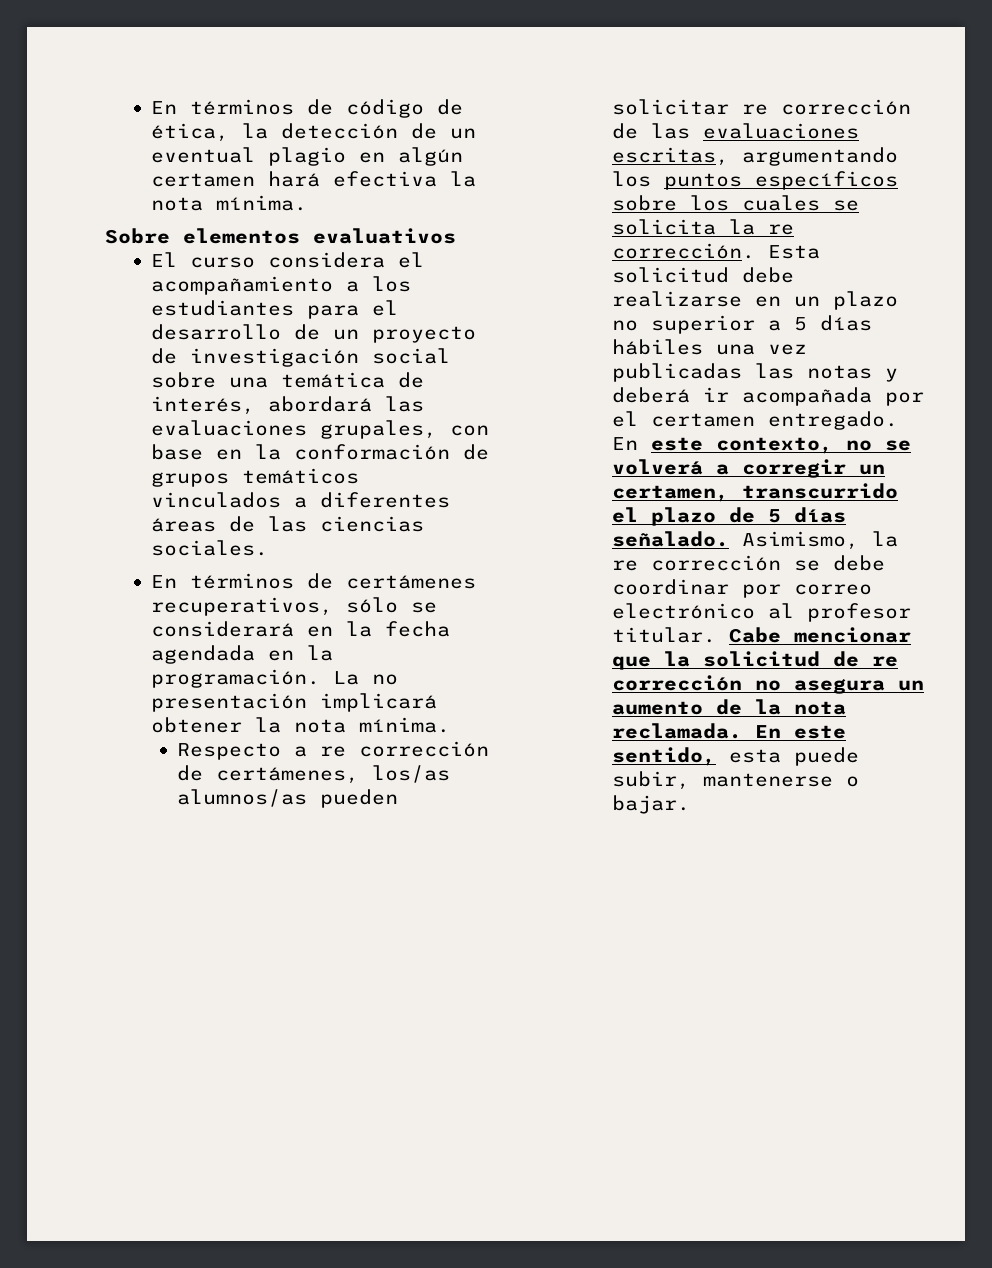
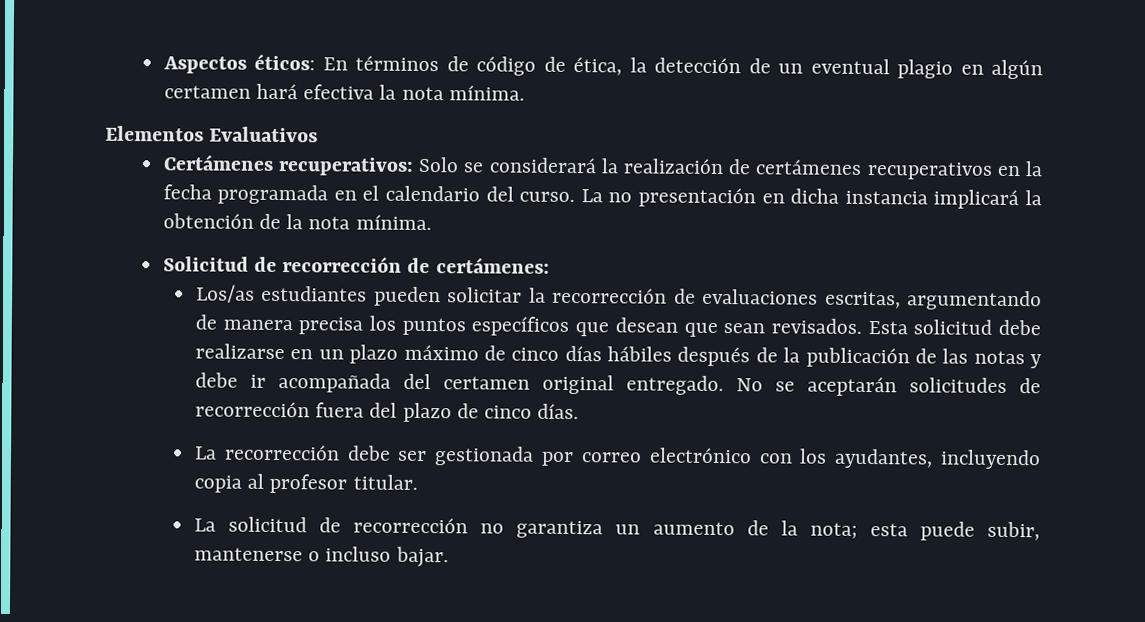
(150, 107) none -> [162,53,316,74] Aspectos éticos:
[105,228,456,244] [150,252,424,268] [150,276,411,295] [150,300,398,319] [150,324,476,343] [150,348,450,367] [150,372,424,388] [150,396,424,415] [150,420,489,439] [150,444,489,460] [150,468,359,487] [150,492,450,508] [150,516,424,532] [150,540,268,556] [150,573,476,589] [150,597,437,616] [150,621,450,637] [150,645,333,664] [150,669,398,688] [150,693,437,712] [150,717,450,733] [176,741,489,760] [176,765,450,784] [176,789,398,808] [611,99,911,115] [611,123,859,139] [611,147,898,166] [611,171,898,190] [611,195,859,211] [611,219,794,235] [611,243,755,259] Sobre elementos evaluativos // El curso considera el acompañamiento a los estudiantes para el desarrollo de un proyecto de investigación social sobre una temática de interés, abordará las evaluaciones grupales, con base en la conformación de grupos temáticos vinculados a diferentes áreas de las ciencias sociales. // En términos de certámenes recuperativos, sólo se considerará en la fecha agendada en la programación. La no presentación implicará obtener la nota mínima. // Respecto a re corrección de certámenes, los/as alumnos/as pueden solicitar re corrección de las evaluaciones escritas, argumentando los puntos específicos sobre los cuales se solicita la re corrección. -> [105,125,319,143] [162,154,1043,180] [162,184,1042,210] [162,213,432,231] [162,256,550,274] [196,284,1042,311] [195,314,862,337] Elementos Evaluativos // Certámenes recuperativos: Solo se considerará la realización de certámenes recuperativos en la fecha programada en el calendario del curso. La no presentación en dicha instancia implicará la obtención de la nota mínima. // Solicitud de recorrección de certámenes: // Los/as estudiantes pueden solicitar la recorrección de evaluaciones escritas, argumentando de manera precisa los puntos específicos que desean que sean revisados.
[611,315,872,334] [611,339,807,355] [611,363,742,382] no superior a 5 días hábiles una vez publicadas -> [403,344,937,368] máximo de cinco días hábiles después de la publicación de
[611,387,690,403] deberá -> [195,372,239,388] debe
[884,392,924,406] [611,411,898,430] [611,437,911,454] [611,459,885,478] [611,483,898,502] [611,507,846,526] [611,531,898,550] [611,555,885,571] [611,579,872,598] [611,603,911,622] [611,627,911,643] [611,651,898,670] [611,675,924,694] [611,699,846,715] [611,723,846,739] [611,747,716,766] por el certamen entregado. En este contexto, no se volverá a corregir un certamen, transcurrido el plazo de 5 días señalado. Asimismo, la re corrección se debe coordinar por correo electrónico al profesor titular. Cabe mencionar que la solicitud de re corrección no asegura un aumento de la nota reclamada. En este sentido, -> [403,373,1041,397] [195,401,580,423] [194,444,1042,470] [194,473,418,494] [194,516,858,539] del certamen original entregado. No se aceptarán solicitudes de recorrección fuera del plazo de cinco días. // La recorrección debe ser gestionada por correo electrónico con los ayudantes, incluyendo copia al profesor titular. // La solicitud de recorrección no garantiza un aumento de la nota;
(859, 781) none -> [325,546,392,562] incluso

